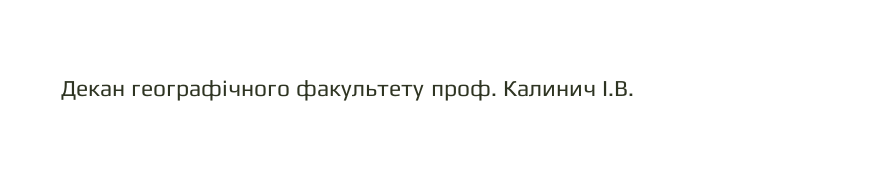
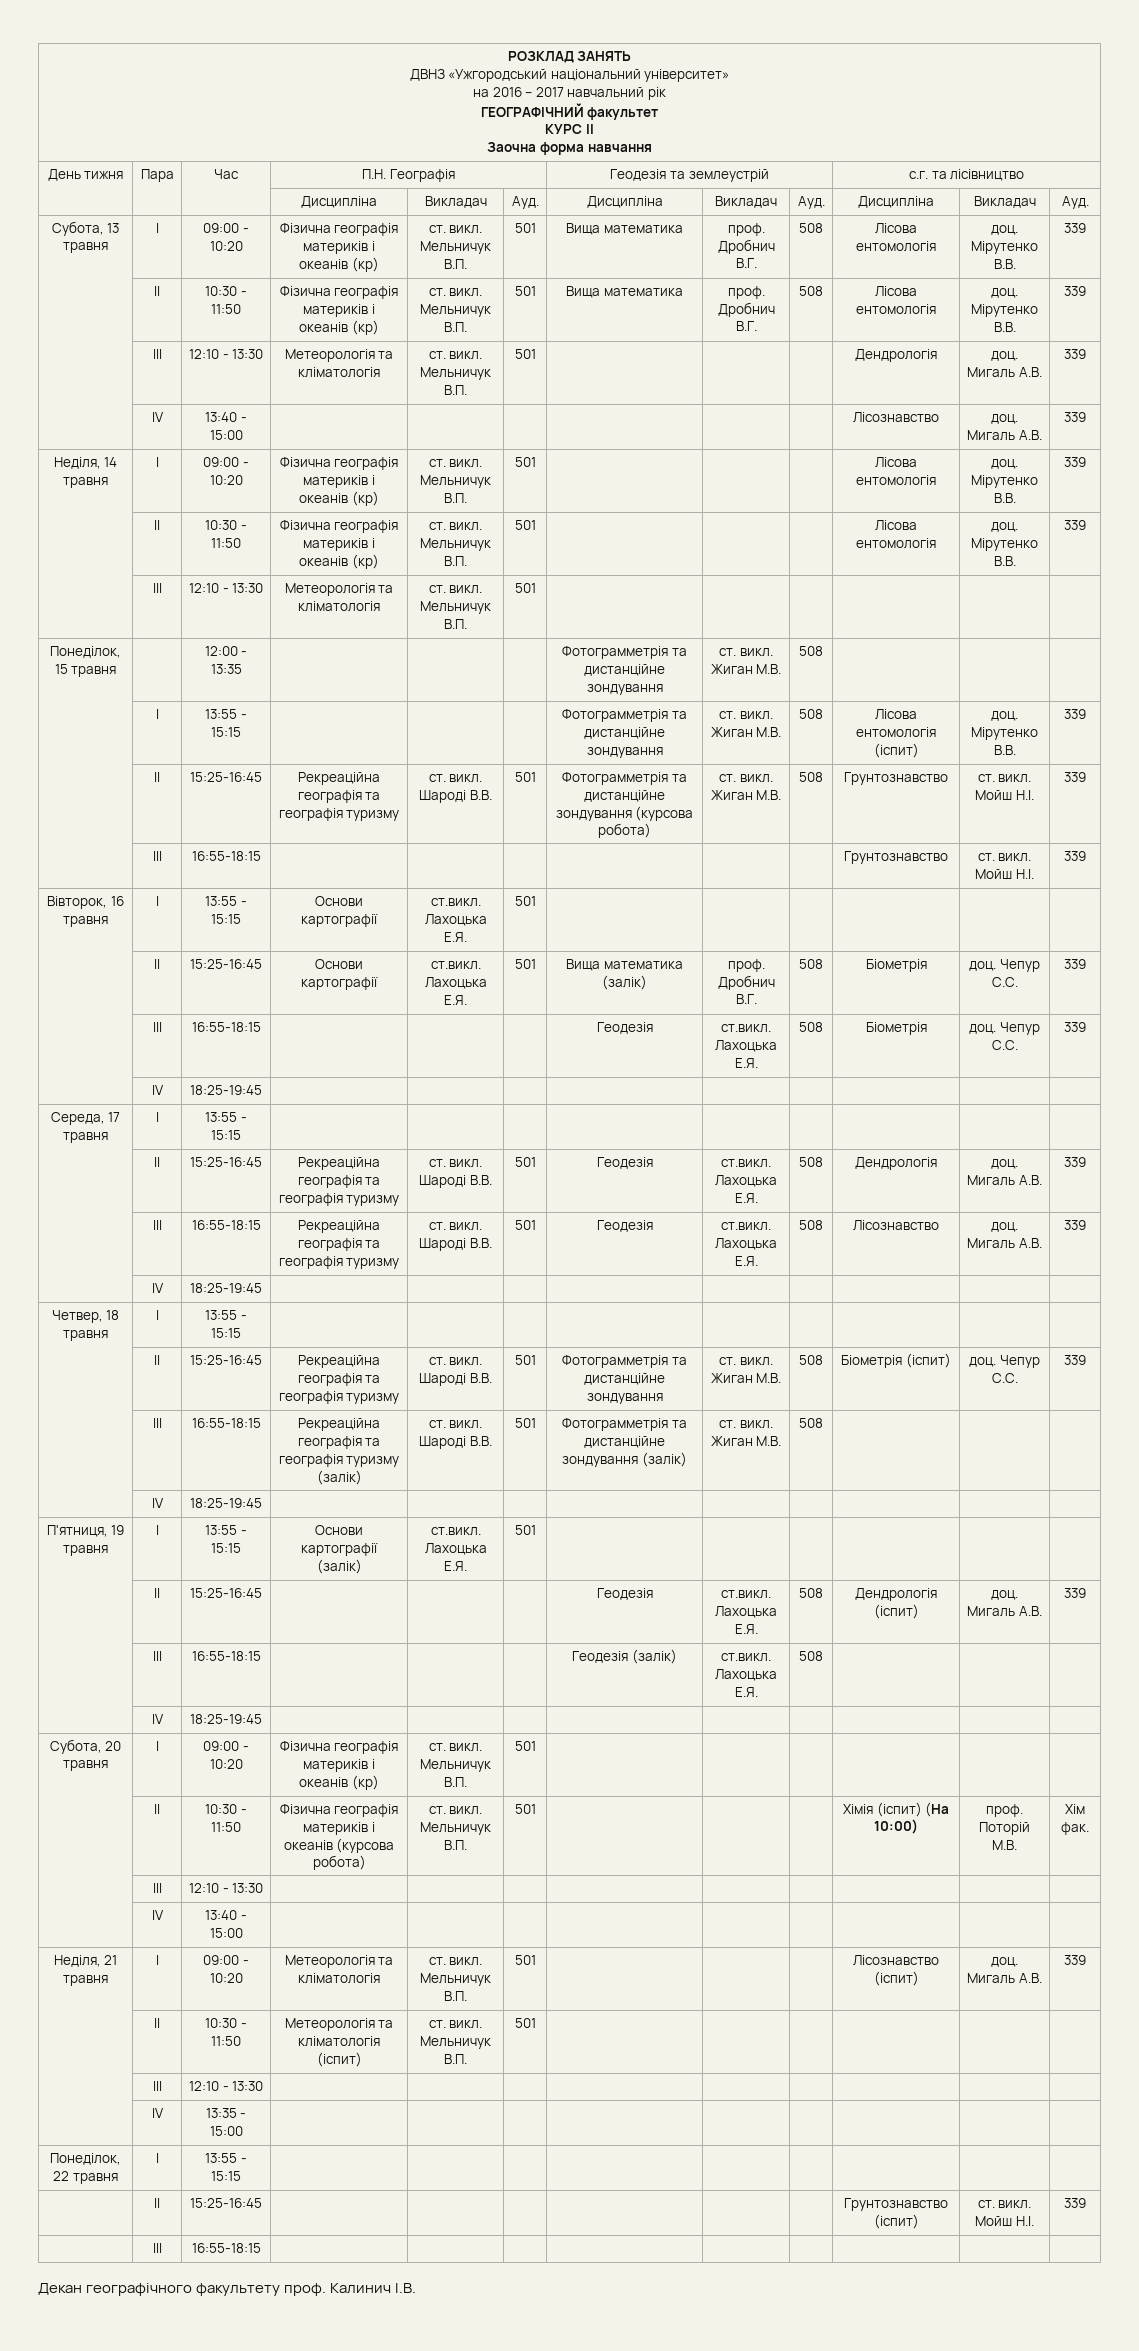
(61, 90) none -> [507,51,632,63] [409,69,730,82] [472,87,667,100] [480,103,659,120] [545,124,594,134] [487,142,652,155] [47,169,124,181] [140,169,174,182] [214,169,239,179] [362,169,455,182] [610,169,769,182] [908,169,1025,181] [301,196,377,208] [424,196,487,208] [511,196,539,209] [586,196,663,208] [715,196,777,208] [797,196,825,209] [858,196,934,208] [973,196,1036,208] [1061,196,1089,209] [51,221,120,236] [63,242,108,253] [155,223,159,233] [203,223,249,233] [209,241,243,251] [279,223,399,236] [303,241,375,254] [299,257,379,272] [428,225,483,234] [420,241,491,254] [444,259,467,269] [514,223,536,233] [566,223,683,235] [727,223,765,236] [717,239,775,254] [735,258,757,268] [799,223,823,233] [875,223,917,234] [856,241,936,252] [991,225,1018,235] [971,241,1038,254] [993,259,1016,269] [1064,223,1086,233] [154,286,160,296] [205,286,247,296] [211,304,241,314] [279,286,399,299] [303,304,375,317] [299,320,379,335] [428,288,483,297] [420,304,491,317] [444,322,467,332] [514,286,536,296] [566,286,683,298] [727,286,765,299] [717,302,775,317] [735,321,757,331] [799,286,823,296] [875,286,917,297] [856,304,936,315] [991,288,1018,298] [971,304,1038,317] [993,322,1016,332] [1064,286,1086,296] [152,349,162,359] [188,349,264,359] [284,349,394,362] [298,367,380,378] [428,351,483,360] [420,367,491,380] [444,385,467,395] [514,349,536,359] [855,349,937,362] [991,351,1018,361] [967,367,1042,378] [1064,349,1086,359] [151,412,164,422] [205,412,247,422] [209,430,243,440] [853,412,939,423] [991,414,1018,424] [967,430,1042,441] [1064,412,1086,422] [53,457,118,469] [63,477,108,488] [155,457,159,467] [203,457,249,467] [209,475,243,485] [279,457,399,470] [303,475,375,488] [299,491,379,506] [428,459,483,468] [420,475,491,488] [444,493,467,503] [514,457,536,467] [875,457,917,468] [856,475,936,486] [991,459,1018,469] [971,475,1038,488] [993,493,1016,503] [1064,457,1086,467] [154,520,160,530] [205,520,247,530] [211,538,241,548] [279,520,399,533] [303,538,375,551] [299,554,379,569] [428,522,483,531] [420,538,491,551] [444,556,467,566] [514,520,536,530] [875,520,917,531] [856,538,936,549] [991,522,1018,532] [971,538,1038,551] [993,556,1016,566] [1064,520,1086,530] [152,583,162,593] [188,583,264,593] [284,583,394,596] [298,601,380,612] [428,585,483,594] [420,601,491,614] [444,619,467,629] [514,583,536,593] [50,646,121,658] [54,664,117,677] [204,646,248,656] [210,664,242,674] [562,646,687,659] [584,664,665,676] [586,684,663,695] [719,648,773,657] [710,664,782,674] [799,646,823,656] [155,709,159,719] [205,709,247,719] [211,727,241,737] [562,709,687,722] [584,727,665,739] [586,747,663,758] [719,711,773,720] [710,727,782,737] [799,709,823,719] [875,709,917,720] [856,727,936,738] [873,743,919,758] [991,711,1018,721] [971,727,1038,740] [993,745,1016,755] [1064,709,1086,719] [154,772,160,782] [190,772,262,782] [298,772,380,785] [297,790,381,803] [278,808,400,821] [428,774,483,783] [419,790,492,803] [514,772,536,782] [562,772,687,785] [584,790,665,802] [555,806,694,821] [598,823,651,838] [719,774,773,783] [710,790,782,800] [799,772,823,782] [844,772,948,785] [977,774,1032,783] [975,790,1034,800] [1064,772,1086,782] [152,851,162,861] [191,851,261,861] [844,851,948,864] [977,853,1032,862] [975,869,1034,879] [1064,851,1086,861] [47,896,124,909] [63,916,108,927] [155,896,159,906] [205,896,247,906] [211,914,241,924] [315,896,363,906] [301,914,378,927] [430,898,481,907] [424,914,487,926] [444,932,467,942] [514,896,536,906] [154,959,160,969] [190,959,262,969] [315,959,363,969] [301,977,378,990] [430,961,481,970] [424,977,487,989] [444,995,467,1005] [514,959,536,969] [566,959,683,971] [602,975,647,990] [727,959,765,972] [717,975,775,990] [735,994,757,1004] [799,959,823,969] [865,959,927,972] [969,959,1040,972] [991,977,1018,987] [1064,959,1086,969] [152,1022,162,1032] [191,1022,261,1032] [596,1022,653,1034] [721,1024,771,1033] [715,1040,777,1052] [734,1058,758,1068] [799,1022,823,1032] [865,1022,927,1035] [969,1022,1040,1035] [991,1040,1018,1050] [1064,1022,1086,1032] [151,1085,164,1095] [190,1085,262,1095] [50,1112,121,1125] [63,1132,108,1143] [155,1112,159,1122] [205,1112,247,1122] [211,1130,241,1140] [154,1157,160,1167] [190,1157,262,1167] [298,1157,380,1170] [297,1175,381,1188] [278,1193,400,1206] [428,1159,483,1168] [419,1175,492,1188] [514,1157,536,1167] [596,1157,653,1169] [721,1159,771,1168] [715,1175,777,1187] [734,1193,758,1203] [799,1157,823,1167] [855,1157,937,1170] [991,1159,1018,1169] [967,1175,1042,1186] [1064,1157,1086,1167] [152,1220,162,1230] [191,1220,261,1230] [298,1220,380,1233] [297,1238,381,1251] [278,1256,400,1269] [428,1222,483,1231] [419,1238,492,1251] [514,1220,536,1230] [596,1220,653,1232] [721,1222,771,1231] [715,1238,777,1250] [734,1256,758,1266] [799,1220,823,1230] [853,1220,939,1231] [991,1222,1018,1232] [967,1238,1042,1249] [1064,1220,1086,1230] [151,1283,164,1293] [190,1283,262,1293] [51,1310,120,1323] [63,1330,108,1341] [155,1310,159,1320] [205,1310,247,1320] [211,1328,241,1338] [154,1355,160,1365] [190,1355,262,1365] [298,1355,380,1368] [297,1373,381,1386] [278,1391,400,1404] [428,1357,483,1366] [419,1373,492,1386] [514,1355,536,1365] [562,1355,687,1368] [584,1373,665,1385] [586,1393,663,1404] [719,1357,773,1366] [710,1373,782,1383] [799,1355,823,1365] [841,1353,951,1368] [969,1355,1040,1368] [991,1373,1018,1383] [1064,1355,1086,1365] [152,1418,162,1428] [191,1418,261,1428] [298,1418,380,1431] [297,1436,381,1449] [278,1454,400,1467] [316,1470,362,1485] [428,1420,483,1429] [419,1436,492,1449] [514,1418,536,1428] [562,1418,687,1431] [584,1436,665,1448] [562,1452,687,1467] [719,1420,773,1429] [710,1436,782,1446] [799,1418,823,1428] [151,1498,164,1508] [190,1498,262,1508] [46,1525,125,1537] [63,1545,108,1556] [155,1525,159,1535] [205,1525,247,1535] [211,1543,241,1553] [315,1525,363,1535] [301,1543,378,1556] [316,1559,362,1574] [430,1527,481,1536] [424,1543,487,1555] [444,1561,467,1571] [514,1525,536,1535] [154,1588,160,1598] [190,1588,262,1598] [596,1588,653,1600] [721,1590,771,1599] [715,1606,777,1618] [734,1624,758,1634] [799,1588,823,1598] [855,1588,937,1601] [873,1604,919,1619] [991,1590,1018,1600] [967,1606,1042,1617] [1064,1588,1086,1598] [152,1651,162,1661] [191,1651,261,1661] [572,1649,677,1664] [721,1653,771,1662] [715,1669,777,1681] [734,1687,758,1697] [799,1651,823,1661] [151,1714,164,1724] [190,1714,262,1724] [49,1739,122,1754] [63,1760,108,1771] [155,1741,159,1751] [203,1741,249,1751] [209,1759,243,1769] [279,1741,399,1754] [303,1759,375,1772] [299,1775,379,1790] [428,1743,483,1752] [420,1759,491,1772] [444,1777,467,1787] [514,1741,536,1751] [154,1804,160,1814] [205,1804,247,1814] [211,1822,241,1832] [279,1804,399,1817] [303,1822,375,1835] [283,1838,395,1853] [312,1855,366,1870] [428,1806,483,1815] [420,1822,491,1835] [444,1840,467,1850] [514,1804,536,1814] [842,1802,950,1817] [874,1819,918,1834] [986,1804,1023,1817] [979,1822,1030,1835] [992,1840,1017,1850] [1065,1804,1085,1814] [1061,1822,1089,1835] [152,1883,162,1893] [188,1883,264,1893] [151,1910,164,1920] [205,1910,247,1920] [209,1928,243,1938] [53,1955,118,1967] [63,1975,108,1986] [155,1955,159,1965] [203,1955,249,1965] [209,1973,243,1983] [284,1955,394,1968] [298,1973,380,1984] [428,1957,483,1966] [420,1973,491,1986] [444,1991,467,2001] [514,1955,536,1965] [853,1955,939,1966] [873,1971,919,1986] [991,1957,1018,1967] [967,1973,1042,1984] [1064,1955,1086,1965] [154,2018,160,2028] [205,2018,247,2028] [211,2036,241,2046] [284,2018,394,2031] [298,2036,380,2047] [316,2052,362,2067] [428,2020,483,2029] [420,2036,491,2049] [444,2054,467,2064] [514,2018,536,2028] [152,2081,162,2091] [188,2081,264,2091] [151,2108,164,2118] [205,2108,247,2118] [209,2126,243,2136] [50,2153,121,2165] [53,2171,118,2184] [155,2153,159,2163] [205,2153,247,2163] [211,2171,241,2181] [154,2198,160,2208] [190,2198,262,2208] [844,2198,948,2211] [873,2214,919,2229] [977,2200,1032,2209] [975,2216,1034,2226] [1064,2198,1086,2208] [152,2243,162,2253] [191,2243,261,2253] РОЗКЛАД ЗАНЯТЬ // ДВНЗ «Ужгородський національний університет» // на 2016 – 2017 навчальний рік // ГЕОГРАФІЧНИЙ факультет // КУРС ІІ // Заочна форма навчання // День тижня | Пара | Час | П.Н. Географія | Геодезія та землеустрій | с.г. та лісівництво // | | | Дисципліна | Викладач | Ауд. | Дисципліна | Викладач | Ауд. | Дисципліна | Викладач | Ауд. // Субота, 13 травня | І | 09:00 - 10:20 | Фізична географія материків і океанів (кр) | ст. викл. Мельничук В.П. | 501 | Вища математика | проф. Дробнич В.Г. | 508 | Лісова ентомологія | доц. Мірутенко В.В. | 339 // | ІІ | 10:30 - 11:50 | Фізична географія материків і океанів (кр) | ст. викл. Мельничук В.П. | 501 | Вища математика | проф. Дробнич В.Г. | 508 | Лісова ентомологія | доц. Мірутенко В.В. | 339 // | ІІІ | 12:10 - 13:30 | Метеорологія та кліматологія | ст. викл. Мельничук В.П. | 501 | | | | Дендрологія | доц. Мигаль А.В. | 339 // | ІV | 13:40 - 15:00 | | | | | | | Лісознавство | доц. Мигаль А.В. | 339 // Неділя, 14 травня | І | 09:00 - 10:20 | Фізична географія материків і океанів (кр) | ст. викл. Мельничук В.П. | 501 | | | | Лісова ентомологія | доц. Мірутенко В.В. | 339 // | ІІ | 10:30 - 11:50 | Фізична географія материків і океанів (кр) | ст. викл. Мельничук В.П. | 501 | | | | Лісова ентомологія | доц. Мірутенко В.В. | 339 // | ІІІ | 12:10 - 13:30 | Метеорологія та кліматологія | ст. викл. Мельничук В.П. | 501 | | | | | | // Понеділок, 15 травня | | 12:00 - 13:35 | | | | Фотограмметрія та дистанційне зондування | ст. викл. Жиган М.В. | 508 | | | // | І | 13:55 - 15:15 | | | | Фотограмметрія та дистанційне зондування | ст. викл. Жиган М.В. | 508 | Лісова ентомологія (іспит) | доц. Мірутенко В.В. | 339 // | ІІ | 15:25-16:45 | Рекреаційна географія та географія туризму | ст. викл. Шароді В.В. | 501 | Фотограмметрія та дистанційне зондування (курсова робота) | ст. викл. Жиган М.В. | 508 | Грунтознавство | ст. викл. Мойш Н.І. | 339 // | ІІІ | 16:55-18:15 | | | | | | | Грунтознавство | ст. викл. Мойш Н.І. | 339 // Вівторок, 16 травня | І | 13:55 - 15:15 | Основи картографії | ст.викл. Лахоцька Е.Я. | 501 | | | | | | // | ІІ | 15:25-16:45 | Основи картографії | ст.викл. Лахоцька Е.Я. | 501 | Вища математика (залік) | проф. Дробнич В.Г. | 508 | Біометрія | доц. Чепур С.С. | 339 // | ІІІ | 16:55-18:15 | | | | Геодезія | ст.викл. Лахоцька Е.Я. | 508 | Біометрія | доц. Чепур С.С. | 339 // | ІV | 18:25-19:45 | | | | | | | | | // Середа, 17 травня | І | 13:55 - 15:15 | | | | | | | | | // | ІІ | 15:25-16:45 | Рекреаційна географія та географія туризму | ст. викл. Шароді В.В. | 501 | Геодезія | ст.викл. Лахоцька Е.Я. | 508 | Дендрологія | доц. Мигаль А.В. | 339 // | ІІІ | 16:55-18:15 | Рекреаційна географія та географія туризму | ст. викл. Шароді В.В. | 501 | Геодезія | ст.викл. Лахоцька Е.Я. | 508 | Лісознавство | доц. Мигаль А.В. | 339 // | ІV | 18:25-19:45 | | | | | | | | | // Четвер, 18 травня | І | 13:55 - 15:15 | | | | | | | | | // | ІІ | 15:25-16:45 | Рекреаційна географія та географія туризму | ст. викл. Шароді В.В. | 501 | Фотограмметрія та дистанційне зондування | ст. викл. Жиган М.В. | 508 | Біометрія (іспит) | доц. Чепур С.С. | 339 // | ІІІ | 16:55-18:15 | Рекреаційна географія та географія туризму (залік) | ст. викл. Шароді В.В. | 501 | Фотограмметрія та дистанційне зондування (залік) | ст. викл. Жиган М.В. | 508 | | | // | ІV | 18:25-19:45 | | | | | | | | | // П'ятниця, 19 травня | І | 13:55 - 15:15 | Основи картографії (залік) | ст.викл. Лахоцька Е.Я. | 501 | | | | | | // | ІІ | 15:25-16:45 | | | | Геодезія | ст.викл. Лахоцька Е.Я. | 508 | Дендрологія (іспит) | доц. Мигаль А.В. | 339 // | ІІІ | 16:55-18:15 | | | | Геодезія (залік) | ст.викл. Лахоцька Е.Я. | 508 | | | // | ІV | 18:25-19:45 | | | | | | | | | // Субота, 20 травня | І | 09:00 - 10:20 | Фізична географія материків і океанів (кр) | ст. викл. Мельничук В.П. | 501 | | | | | | // | ІІ | 10:30 - 11:50 | Фізична географія материків і океанів (курсова робота) | ст. викл. Мельничук В.П. | 501 | | | | Хімія (іспит) (На 10:00) | проф. Поторій М.В. | Хім фак. // | ІІІ | 12:10 - 13:30 | | | | | | | | | // | ІV | 13:40 - 15:00 | | | | | | | | | // Неділя, 21 травня | І | 09:00 - 10:20 | Метеорологія та кліматологія | ст. викл. Мельничук В.П. | 501 | | | | Лісознавство (іспит) | доц. Мигаль А.В. | 339 // | ІІ | 10:30 - 11:50 | Метеорологія та кліматологія (іспит) | ст. викл. Мельничук В.П. | 501 | | | | | | // | ІІІ | 12:10 - 13:30 | | | | | | | | | // | ІV | 13:35 - 15:00 | | | | | | | | | // Понеділок, 22 травня | І | 13:55 - 15:15 | | | | | | | | | // | ІІ | 15:25-16:45 | | | | | | | Грунтознавство (іспит) | ст. викл. Мойш Н.І. | 339 // | ІІІ | 16:55-18:15 | | | | | | | | | //

